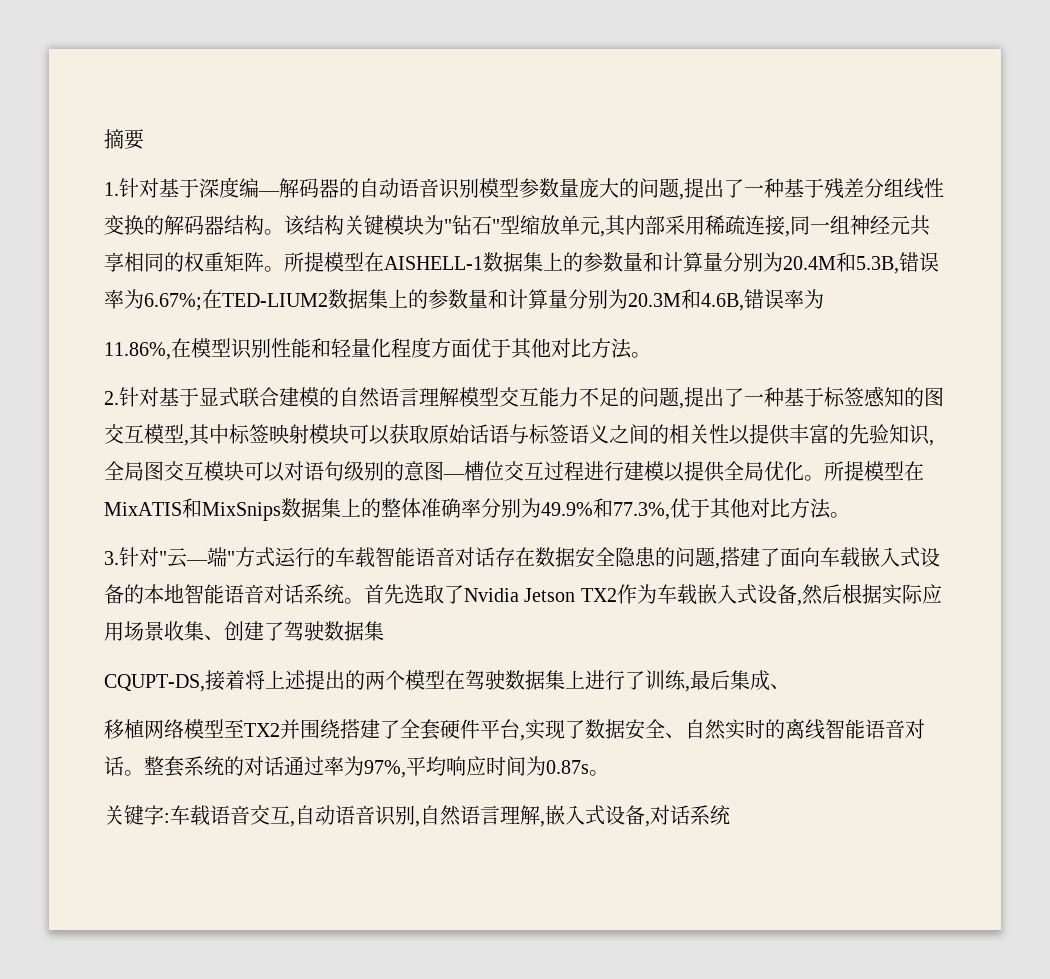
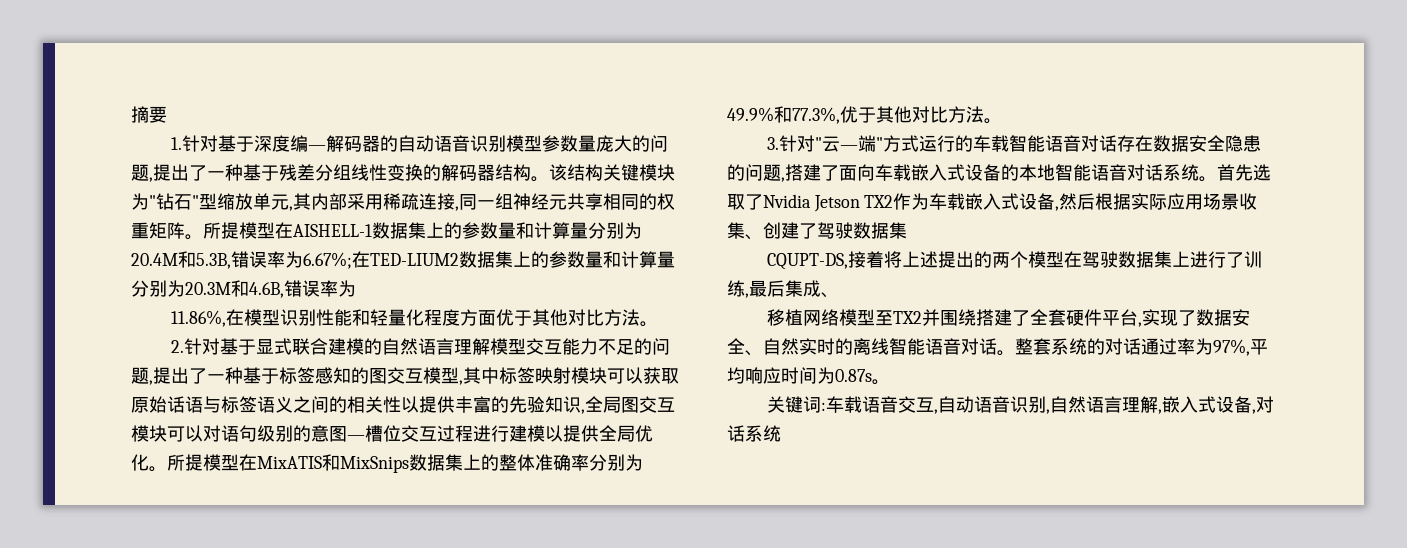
[144,805,164,825] 字 -> [802,396,821,413] 词

